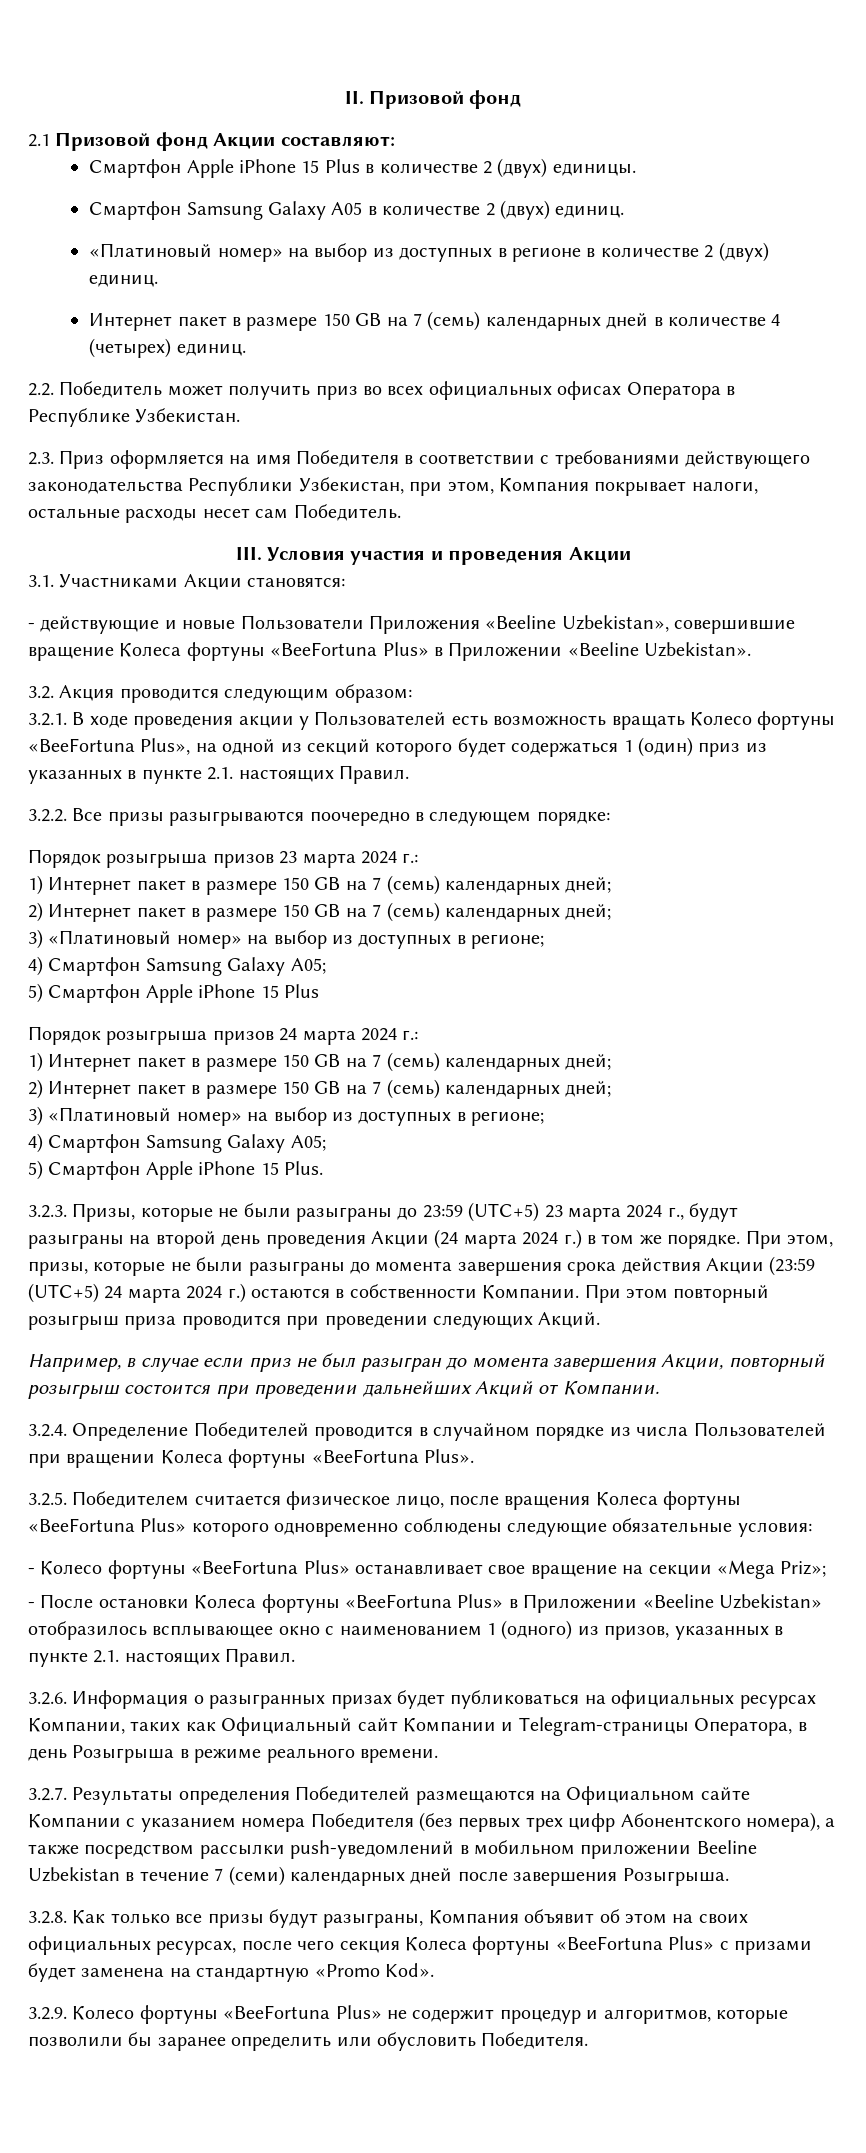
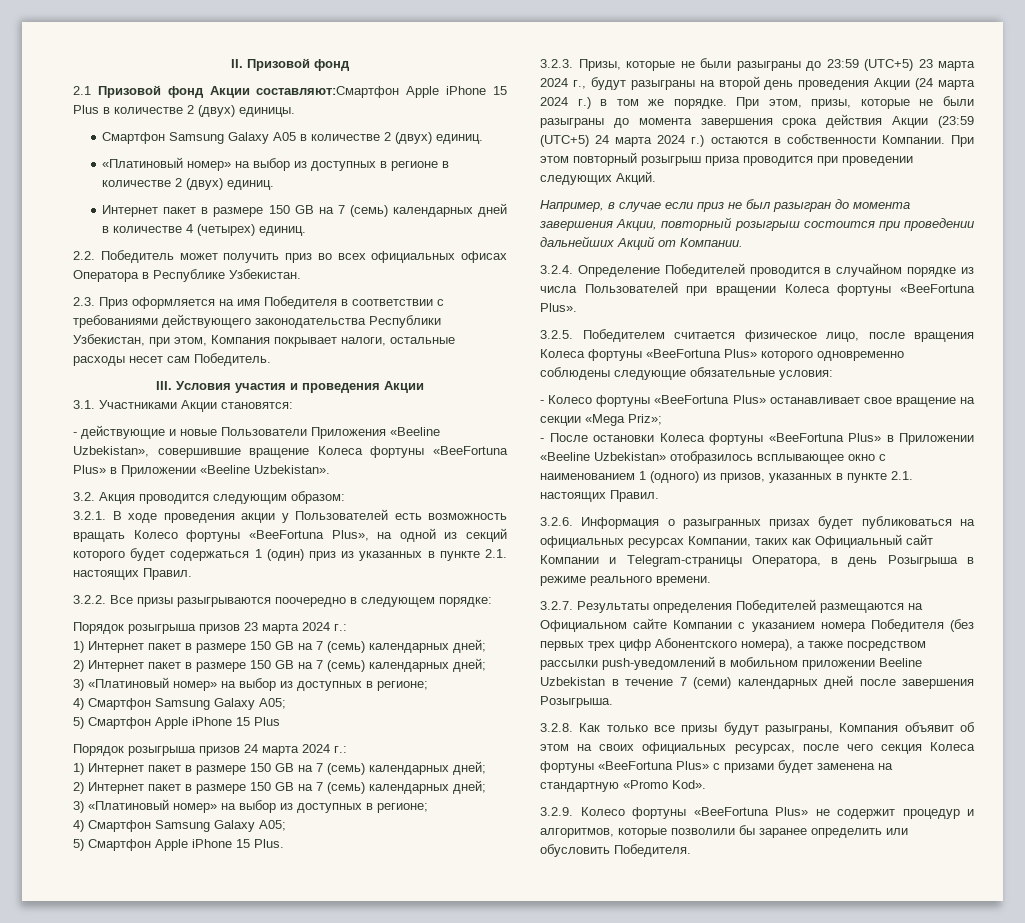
[280,136,395,147] [89,159,182,178] составляют: // Смартфон -> [256,86,400,98] составляют:Смартфон

